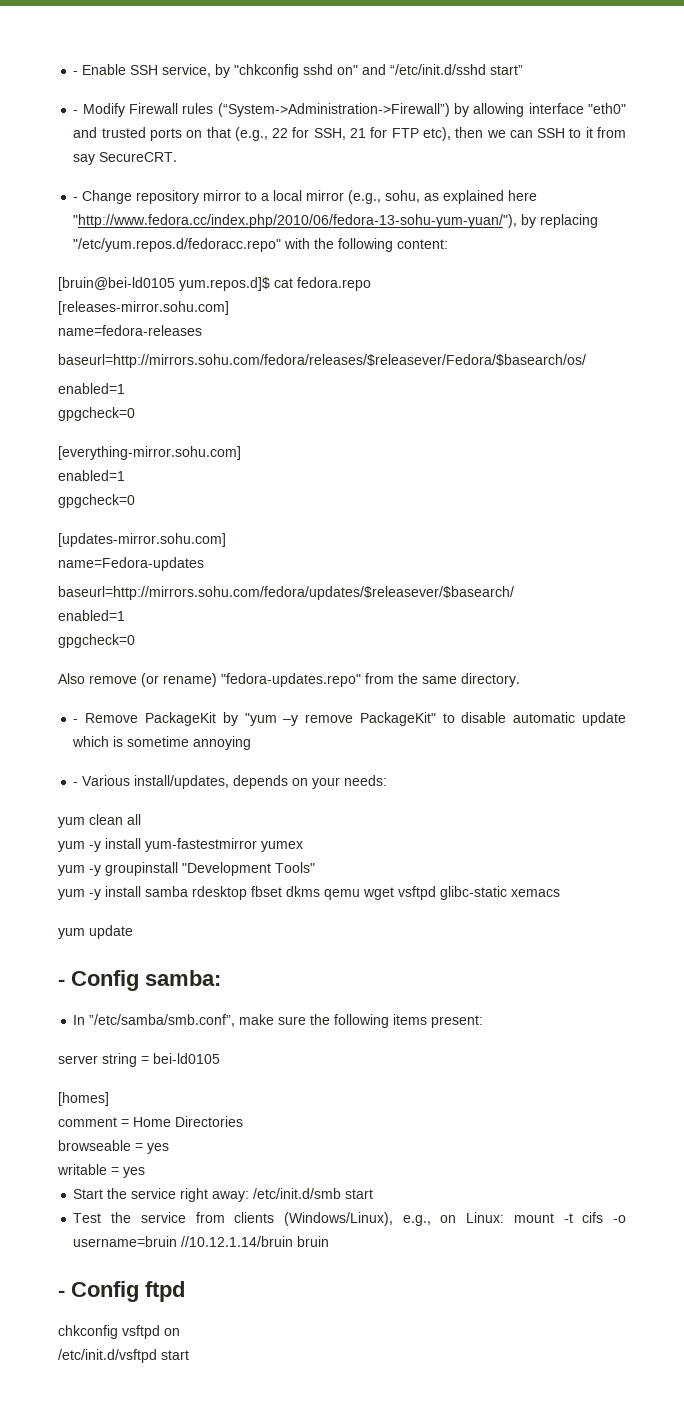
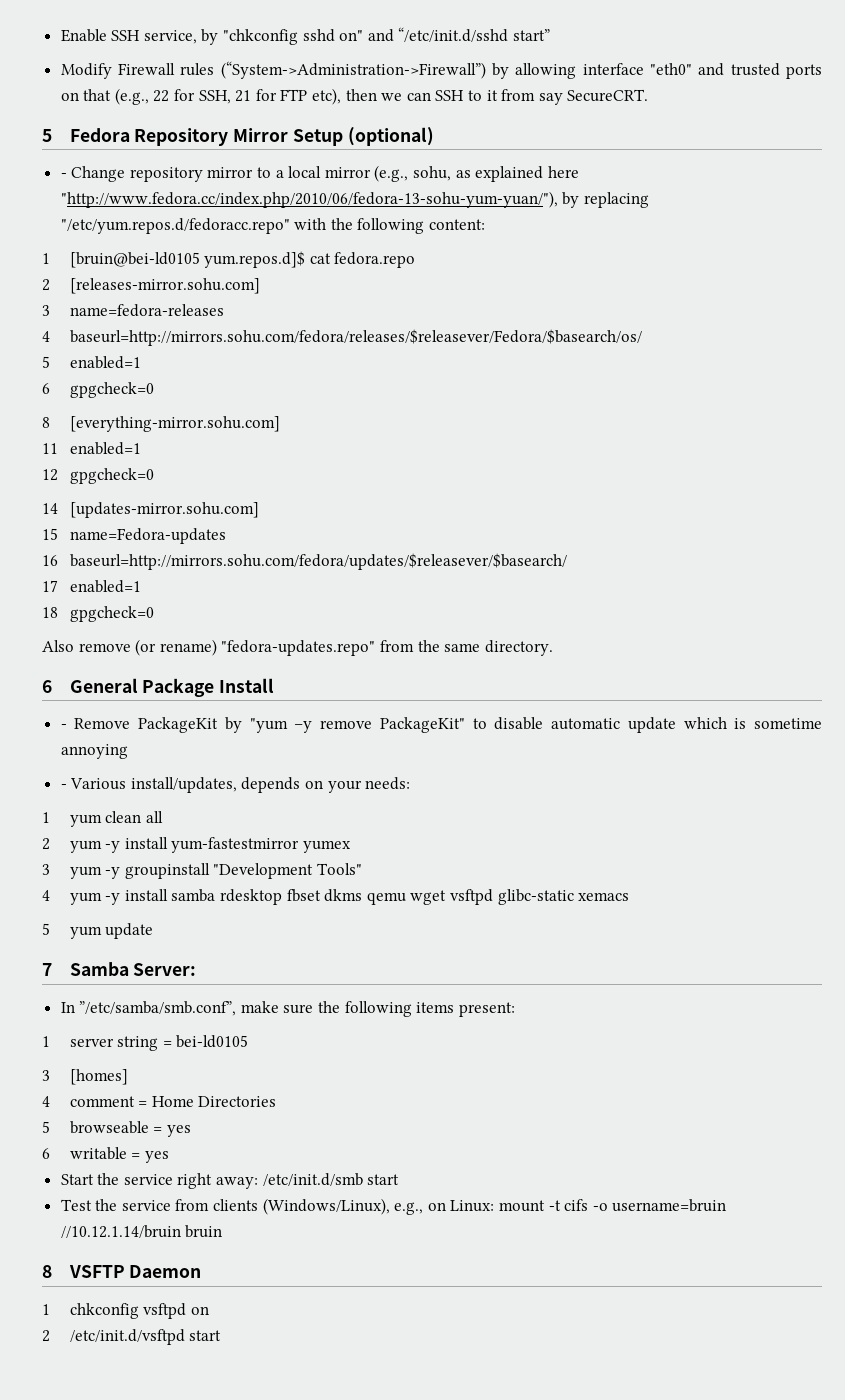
[73,71,79,75] - -> (60, 35) none
[73,110,79,114] - -> (551, 35) none
(178, 157) none -> [42,127,434,146] // 5 Fedora Repository Mirror Setup (optional)
(449, 244) none -> [42,253,50,264] 1
(371, 284) none -> [42,279,50,291] 2
(229, 308) none -> [42,305,50,316] 3
(202, 330) none -> [42,331,50,342] 4
[58,383,125,394] [58,407,135,421] enabled=1 // gpgcheck=0 // -> [42,356,141,369] [42,382,154,398] [42,417,50,428] 5 enabled=1 // 6 gpgcheck=0 // 8
[58,470,125,481] [58,494,135,508] enabled=1 // gpgcheck=0 // -> [42,442,141,455] [42,468,154,484] [42,503,58,514] 11 enabled=1 // 12 gpgcheck=0 // 14
(226, 540) none -> [42,528,58,540] 15
(204, 564) none -> [42,555,58,566] 16
[58,610,125,621] enabled=1 // -> [42,580,141,593] [42,607,58,618] 17 enabled=1 // 18
(520, 680) none -> [42,678,275,697] // 6 General Package Install
(388, 780) none -> [42,812,50,823] 1
(141, 819) none -> [42,838,50,850] 2
(303, 846) none -> [42,864,50,875] 3
(315, 867) none -> [42,890,50,901] 4
(560, 893) none -> [42,923,50,935] 5
[58,970,221,991] - Config samba: -> [42,962,197,976] 7 Samba Server:
(484, 1021) none -> [42,1036,50,1047] 1
(220, 1058) none -> [42,1070,50,1081] 3
(109, 1099) none -> [42,1096,50,1107] 4
(243, 1121) none -> [42,1121,50,1133] 5
(169, 1148) none -> [42,1148,50,1159] 6
[58,1281,185,1302] - Config ftpd // -> [42,1265,202,1278] [42,1304,50,1315] 8 VSFTP Daemon // 1
(180, 1332) none -> [42,1330,50,1342] 2

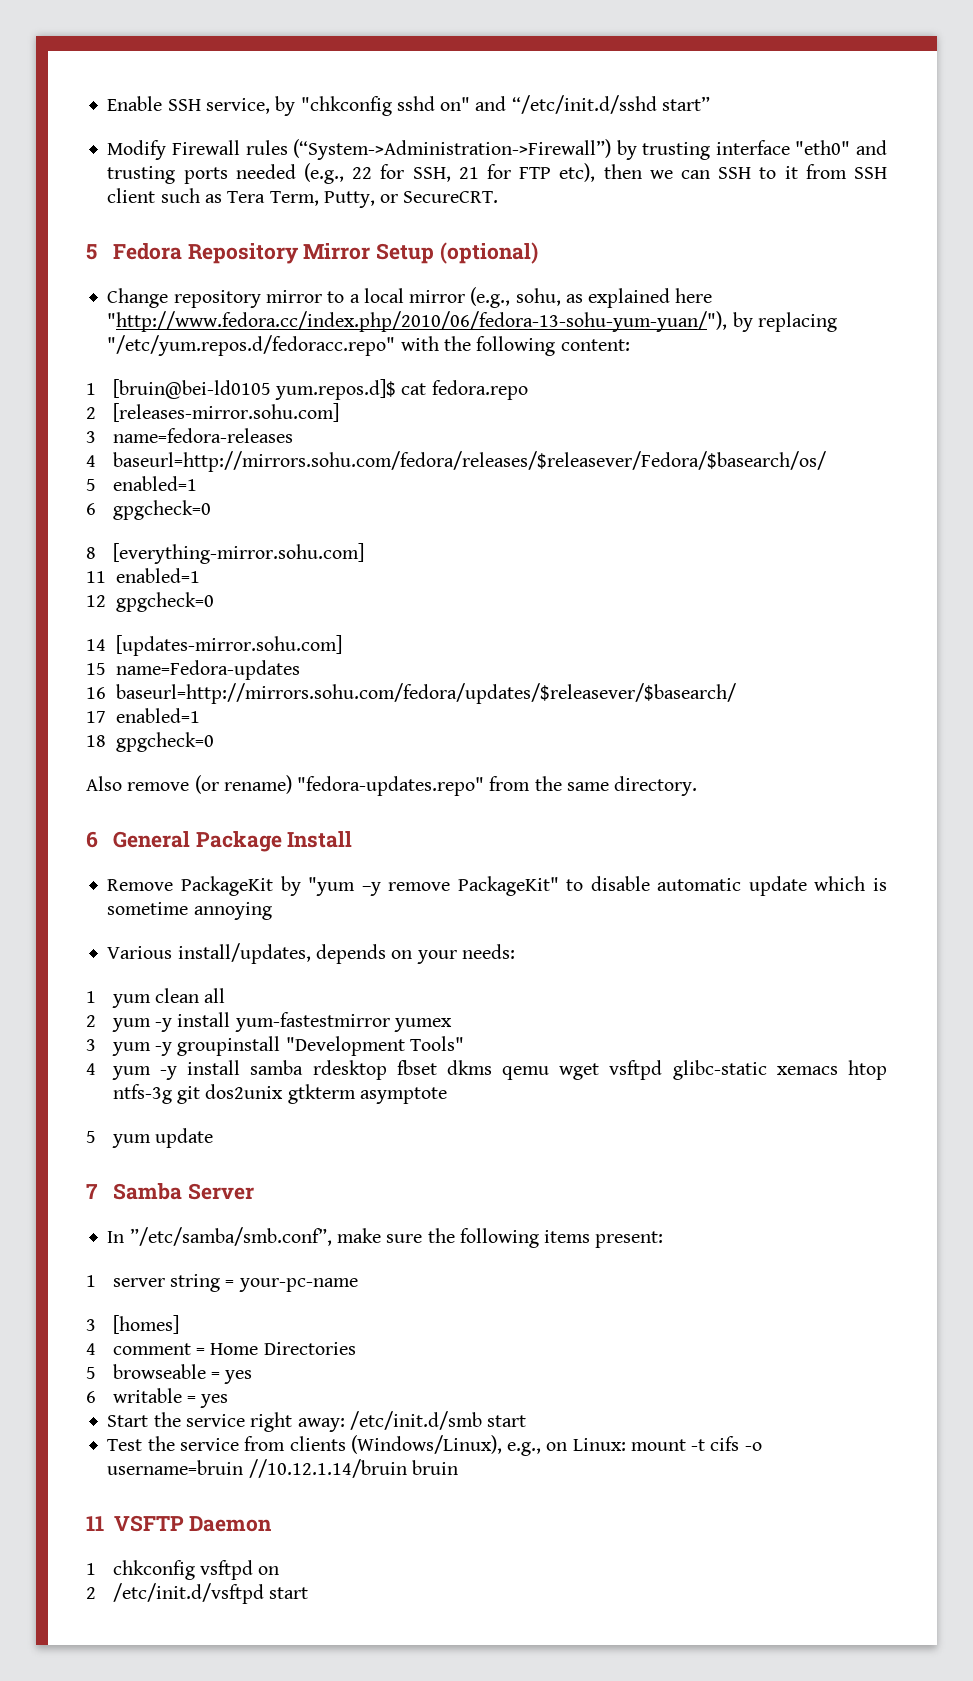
[515,63,577,79] allowing -> [642,142,711,160] trusting
[730,63,823,79] [60,89,112,101] trusted ports on that -> [107,164,296,184] trusting ports needed
[538,93,563,105] say -> [853,167,887,179] [107,188,399,208] SSH client such as Tera Term, Putty, or
[60,173,67,178] - -> (538, 253) none
[60,724,67,729] - -> (353, 839) none
[60,784,67,789] - -> (272, 911) none
(630, 896) none -> [848,1060,887,1080] [112,1084,447,1104] htop ntfs-3g git dos2unix gtkterm asymptote
[133,963,197,976] Server: -> [187,1183,254,1200] Server
[176,1035,249,1048] bei-ld0105 -> [238,1278,358,1292] your-pc-name
[42,1265,52,1278] 8 -> [86,1516,104,1531] 11

